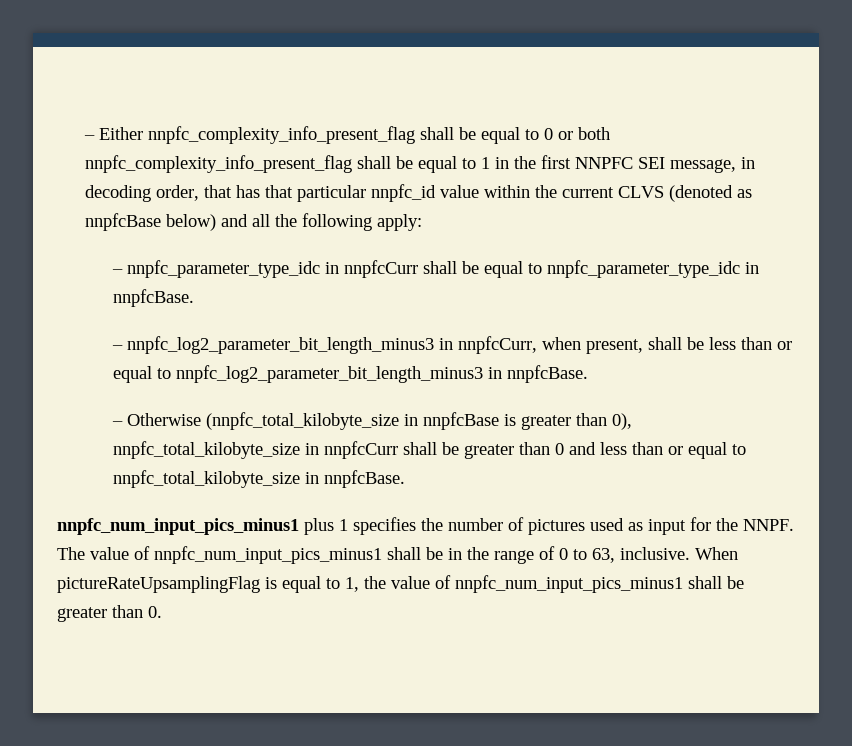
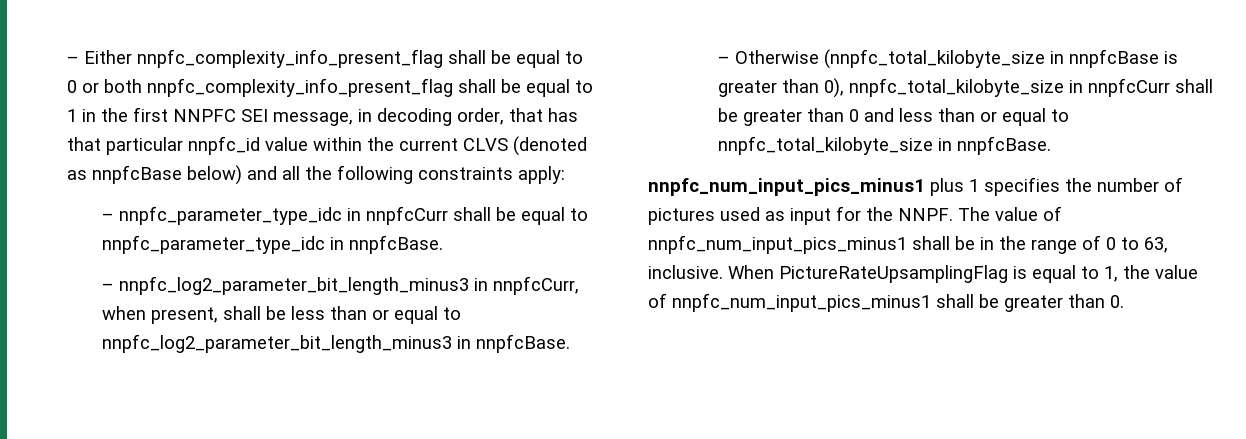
(373, 222) none -> [418,167,514,180] constraints
[57,576,260,593] pictureRateUpsamplingFlag -> [779,265,1008,283] PictureRateUpsamplingFlag

